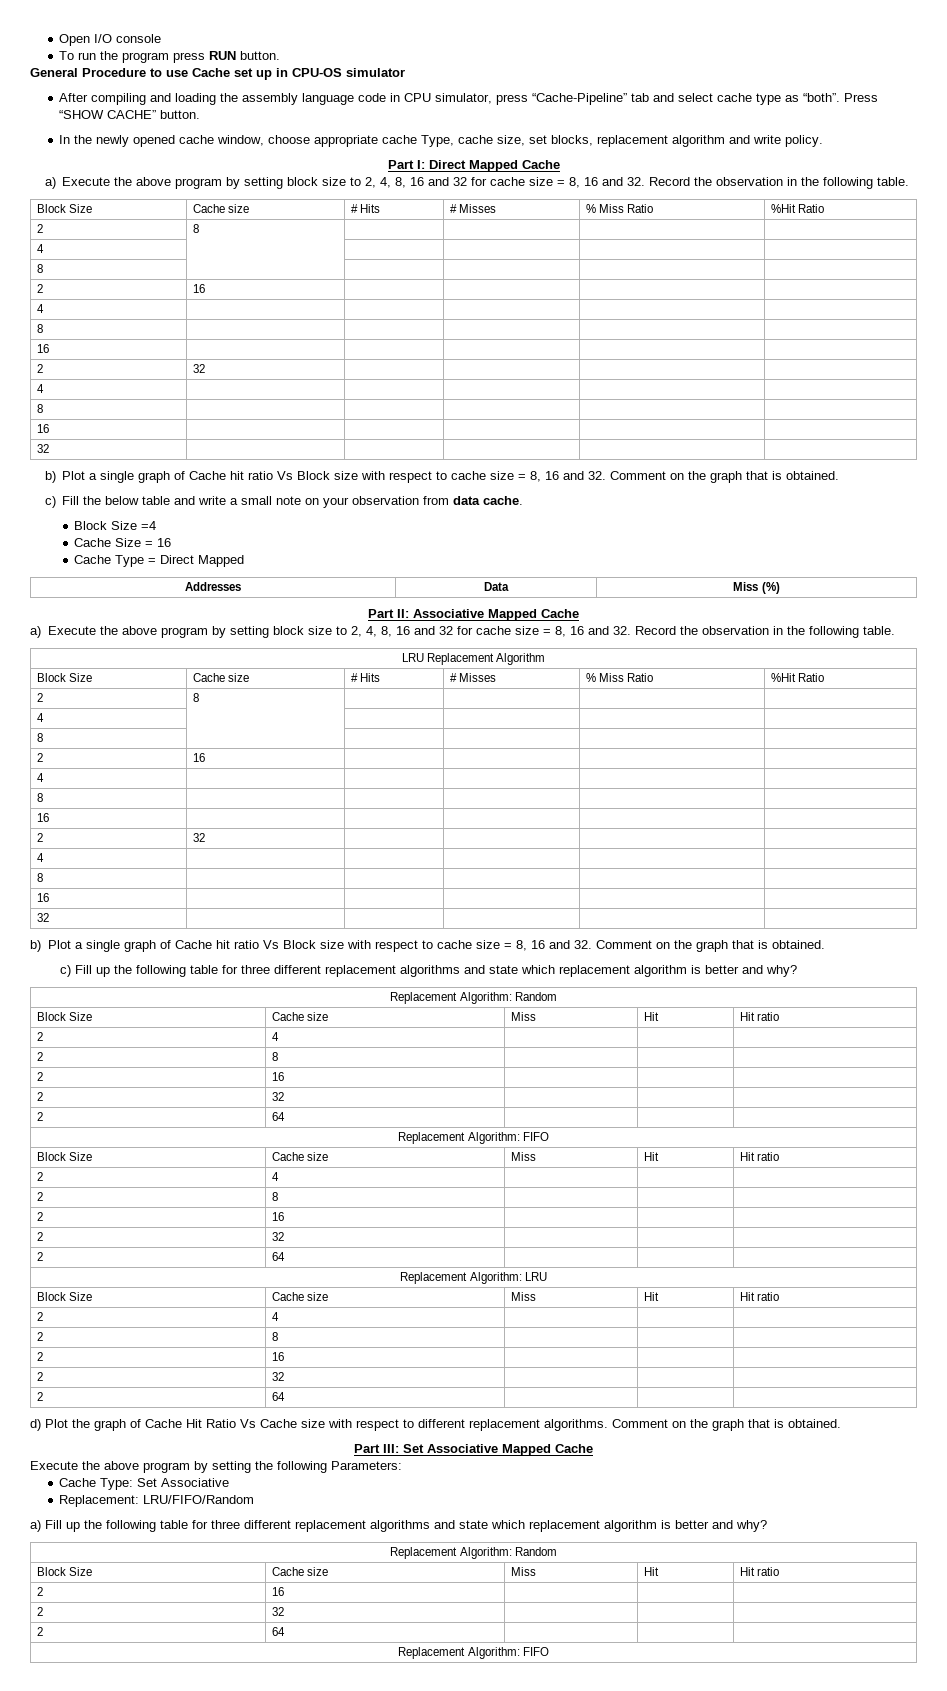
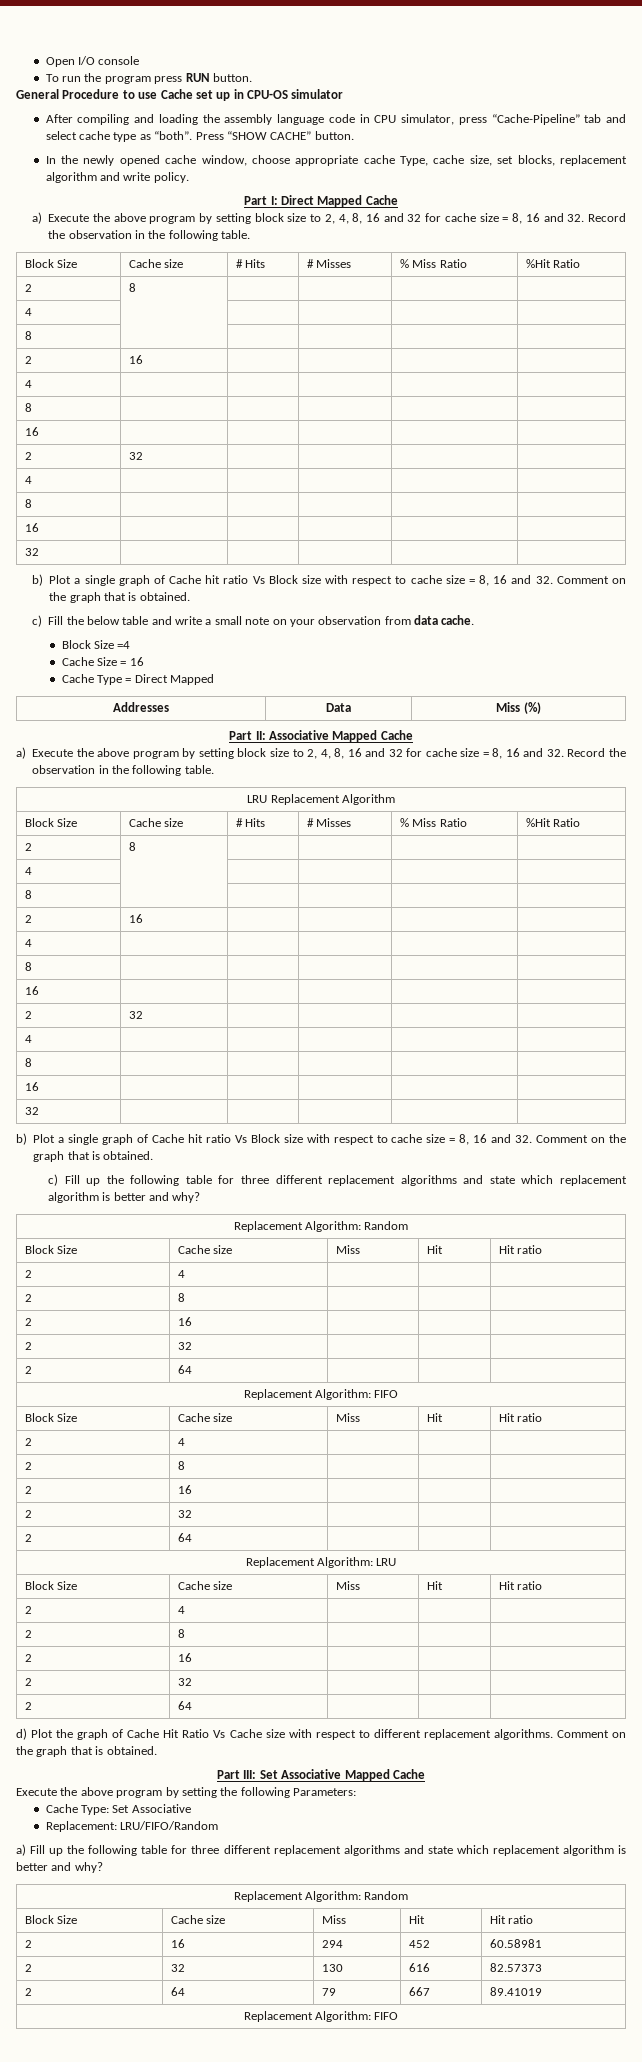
[37,1607,44,1616] [272,1607,285,1616] [37,1627,44,1636] [272,1627,286,1636] | | // 2 | 32 | | | // 2 | 64 | | | -> [321,1940,343,1948] [408,1940,430,1948] [489,1939,542,1948] [24,1964,32,1972] [170,1964,185,1972] [321,1964,343,1972] [408,1963,430,1972] [489,1963,542,1972] [24,1988,32,1996] [170,1987,185,1996] [321,1988,336,1996] [408,1987,430,1996] [489,1987,542,1996] 294 | 452 | 60.58981 // 2 | 32 | 130 | 616 | 82.57373 // 2 | 64 | 79 | 667 | 89.41019

